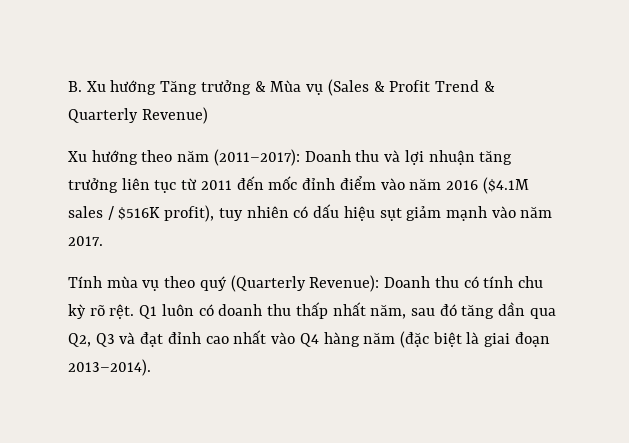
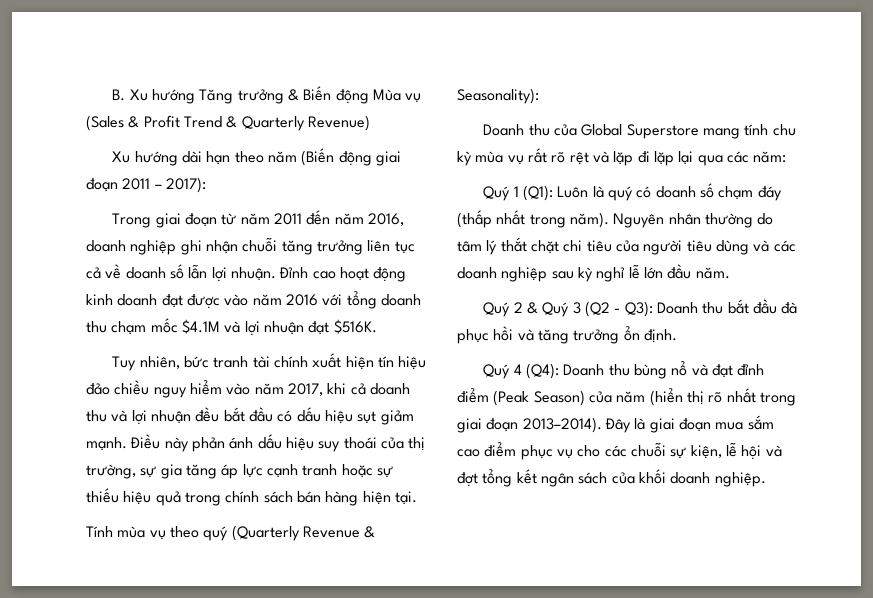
(266, 86) none -> [303,86,369,104] Biến động
[141,149,513,166] [68,176,529,194] [68,205,289,222] theo năm (2011–2017): Doanh thu và lợi nhuận tăng trưởng liên tục từ 2011 đến mốc đỉnh điểm vào năm 2016 ($4.1M sales / $516K profit), tuy nhiên -> [181,148,401,166] [86,177,206,193] [112,210,404,228] [86,237,415,255] [86,264,407,282] [86,291,421,309] [86,318,377,336] [112,353,427,371] [86,380,410,398] [86,407,273,425] dài hạn theo năm (Biến động giai đoạn 2011 – 2017): // Trong giai đoạn từ năm 2011 đến năm 2016, doanh nghiệp ghi nhận chuỗi tăng trưởng liên tục cả về doanh số lẫn lợi nhuận. Đỉnh cao hoạt động kinh doanh đạt được vào năm 2016 với tổng doanh thu chạm mốc $4.1M và lợi nhuận đạt $516K. // Tuy nhiên, bức tranh tài chính xuất hiện tín hiệu đảo chiều nguy hiểm vào năm 2017, khi cả doanh thu và lợi nhuận đều bắt đầu
[445,206,553,221] [68,236,103,246] mạnh vào năm 2017. -> [86,434,426,452] [86,464,393,479] [86,488,417,506] mạnh. Điều này phản ánh dấu hiệu suy thoái của thị trường, sự gia tăng áp lực cạnh tranh hoặc sự thiếu hiệu quả trong chính sách bán hàng hiện tại.
[309,275,543,292] [68,302,556,319] [68,330,550,348] [68,359,151,376] Revenue): Doanh thu có tính chu kỳ rõ rệt. Q1 luôn có doanh thu thấp nhất năm, sau đó tăng dần qua Q2, Q3 và đạt đỉnh cao nhất vào Q4 hàng năm (đặc biệt là giai đoạn 2013–2014). -> [302,526,376,538] [457,88,539,104] [483,124,796,139] [457,148,787,166] [483,183,782,201] [457,210,774,228] [457,237,796,255] [457,264,730,282] [483,299,798,317] [457,326,677,344] [483,361,765,379] [457,388,796,406] [457,415,774,433] [457,442,782,460] [457,469,766,487] Revenue & Seasonality): // Doanh thu của Global Superstore mang tính chu kỳ mùa vụ rất rõ rệt và lặp đi lặp lại qua các năm: // Quý 1 (Q1): Luôn là quý có doanh số chạm đáy (thấp nhất trong năm). Nguyên nhân thường do tâm lý thắt chặt chi tiêu của người tiêu dùng và các doanh nghiệp sau kỳ nghỉ lễ lớn đầu năm. // Quý 2 & Quý 3 (Q2 - Q3): Doanh thu bắt đầu đà phục hồi và tăng trưởng ổn định. // Quý 4 (Q4): Doanh thu bùng nổ và đạt đỉnh điểm (Peak Season) của năm (hiển thị rõ nhất trong giai đoạn 2013–2014). Đây là giai đoạn mua sắm cao điểm phục vụ cho các chuỗi sự kiện, lễ hội và đợt tổng kết ngân sách của khối doanh nghiệp.

